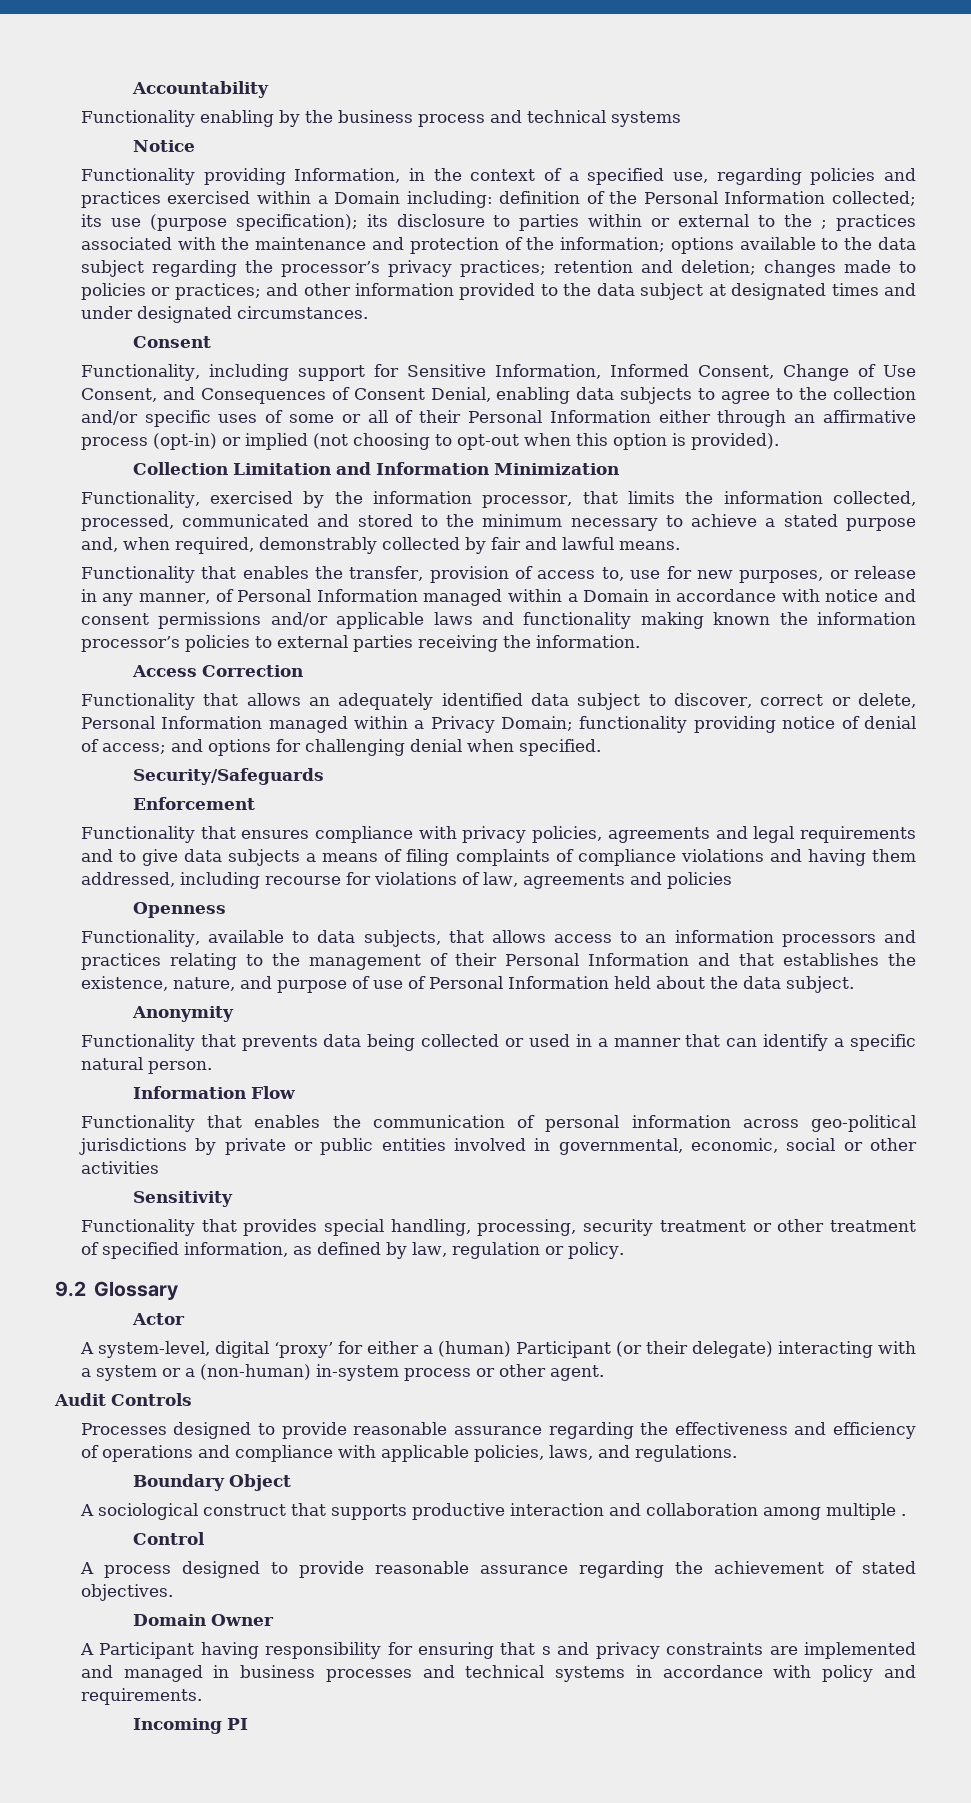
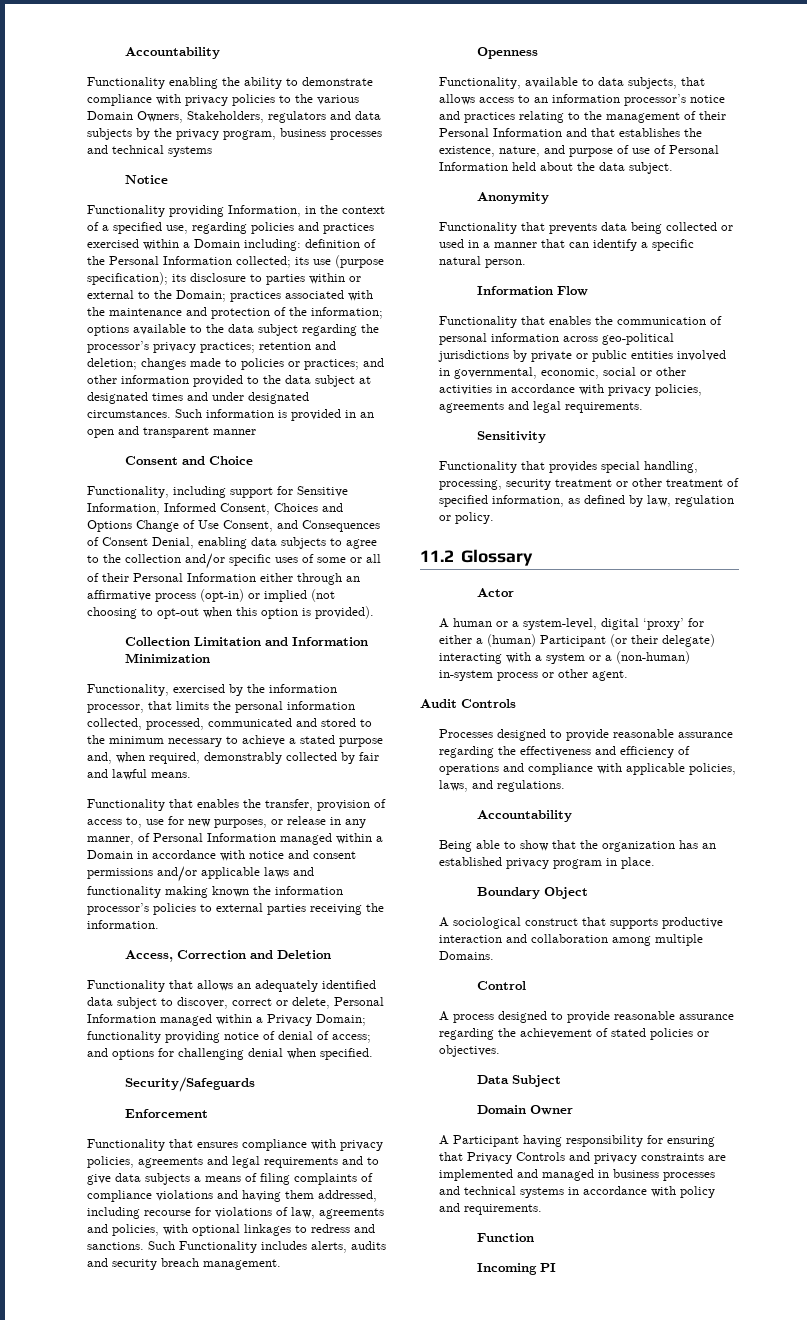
[278,110,485,127] by the business process -> [222,77,374,89] [87,94,360,106] [87,111,382,123] [87,128,383,140] the ability to demonstrate compliance with privacy policies to the various Domain Owners, Stakeholders, regulators and data subjects by the privacy program, business processes
[821,220,828,229] ; -> [176,290,227,302] Domain;
[132,336,211,348] // Consent -> [175,409,375,421] [87,426,257,438] [125,456,254,465] Such information is provided in an open and transparent manner // Consent and Choice
(774, 372) none -> [274,503,344,512] [87,520,133,532] Choices and Options
(714, 497) none -> [235,701,284,713] personal
[131,665,197,677] Access -> [125,950,174,962] Access,
(303, 671) none -> [250,950,332,959] and Deletion
[666,872,732,889] policies -> [112,1224,376,1236] [87,1241,387,1253] [87,1258,282,1270] policies, with optional linkages to redress and sanctions. Such Functionality includes alerts, audits and security breach management.
[781,934,876,947] processors -> [624,94,726,106] processor’s notice
(159, 1167) none -> [496,384,703,396] [439,401,644,413] in accordance with privacy policies, agreements and legal requirements.
[55,1281,86,1297] 9.2 -> [420,550,454,562] 11.2
(94, 1348) none -> [453,618,520,627] human or a
(737, 1453) none -> [477,810,573,822] [439,840,717,852] [439,857,656,869] // Accountability // Being able to show that the organization has an established privacy program in place.
[900,1514,906,1516] . -> [439,951,495,960] Domains.
(916, 1567) none -> [650,1028,710,1040] policies or
(173, 1592) none -> [477,1075,562,1087] // Data Subject
[541,1646,551,1655] s -> [467,1152,566,1164] Privacy Controls
(202, 1696) none -> [477,1233,535,1242] // Function

